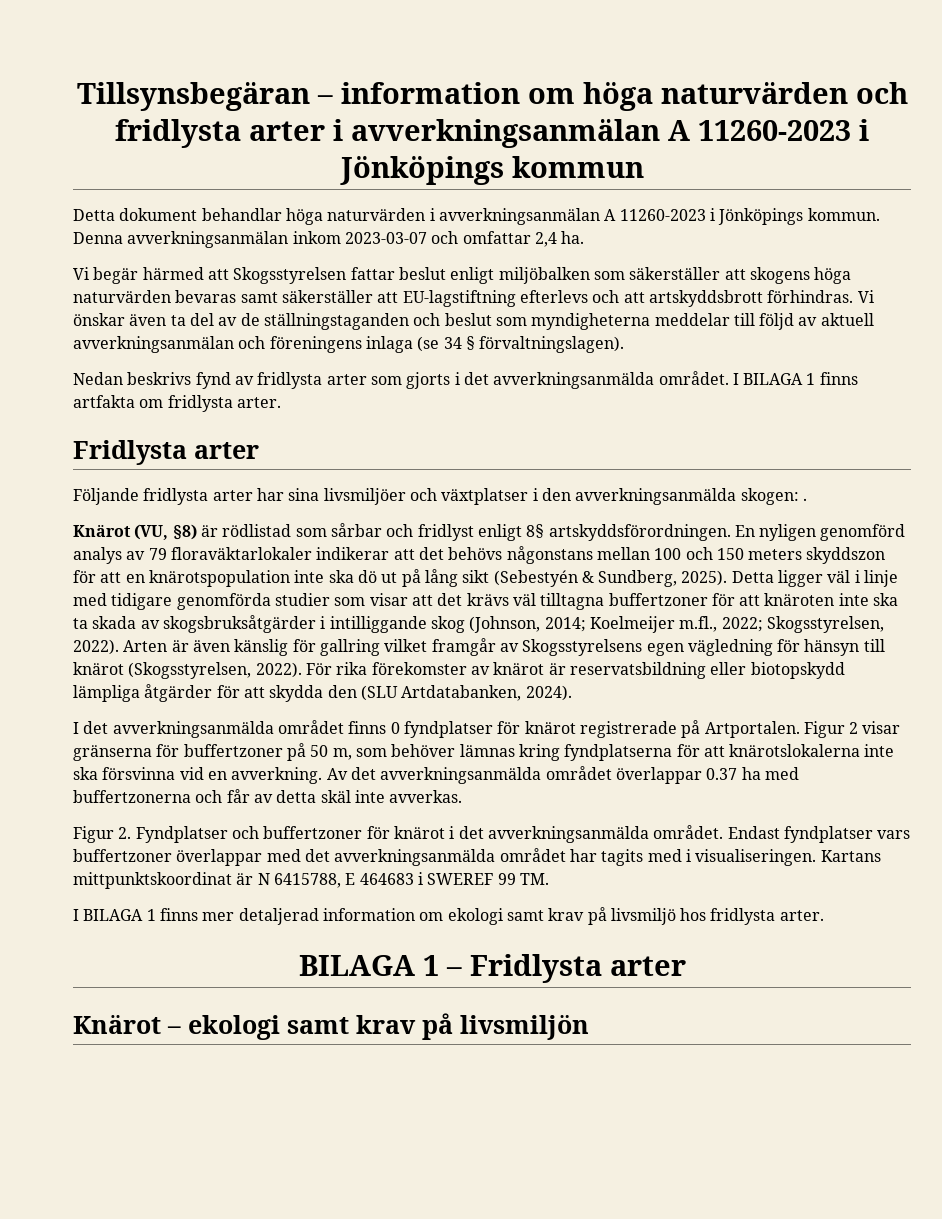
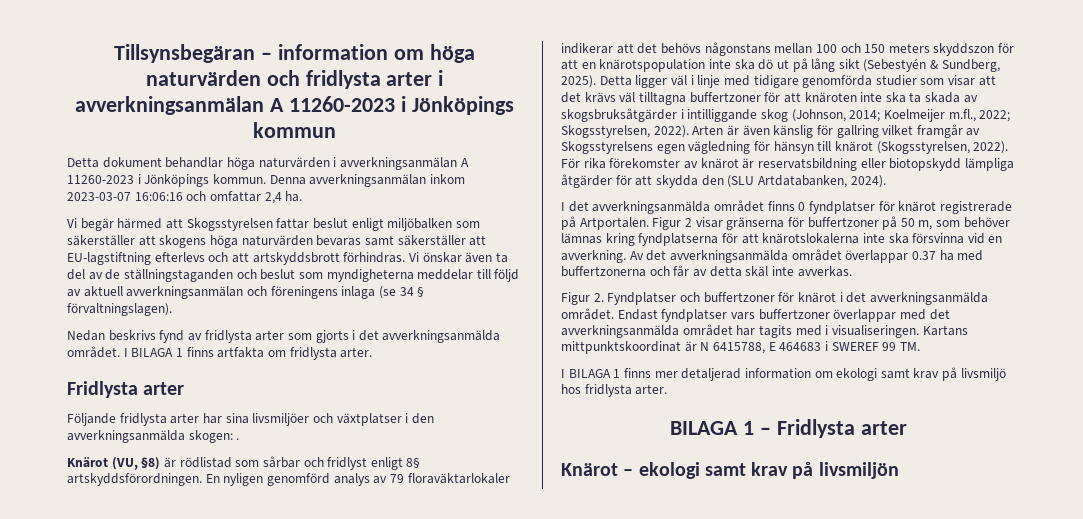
(427, 238) none -> [134,192,183,201] 16:06:16

